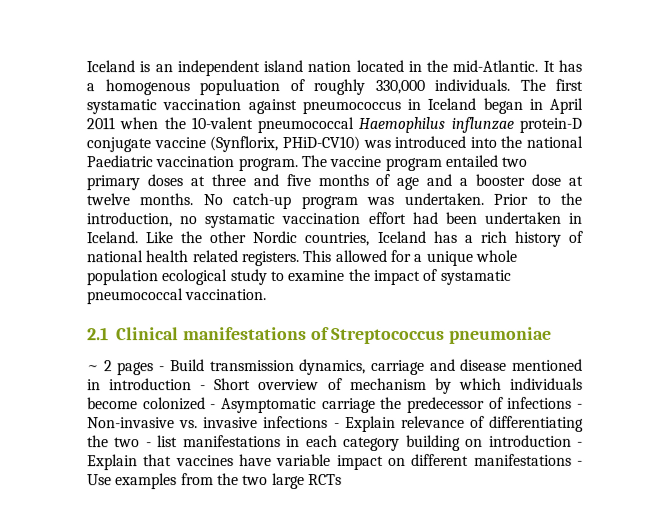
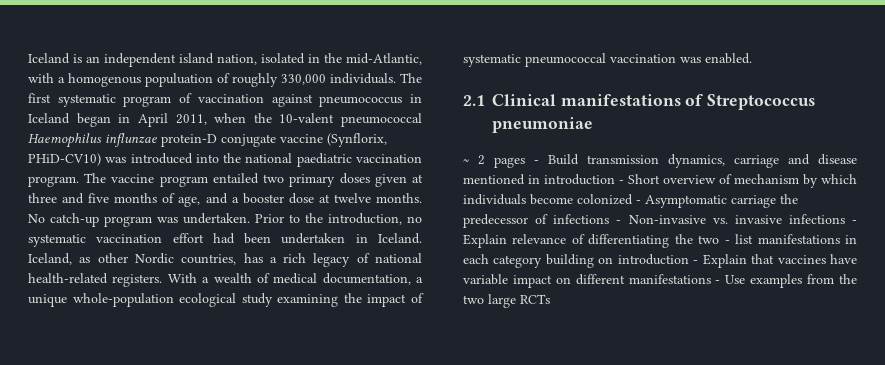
[307,59,582,73] nation located in the mid-Atlantic. It has -> [217,53,422,65] [28,73,54,83] nation, isolated in the mid-Atlantic, with
[86,99,157,115] systamatic -> [57,93,193,107] systematic program of
[86,117,115,130] 2011 -> [175,114,207,125] 2011,
[86,155,153,168] Paediatric -> [296,153,352,167] paediatric
(183, 180) none -> [374,174,407,187] given
[396,176,420,190] age -> [178,196,201,207] age,
[204,213,276,229] systamatic -> [28,234,86,247] systematic
[145,231,203,244] Like the -> [28,253,91,265] Iceland, as
[376,230,426,243] Iceland -> (237, 259) none
[513,230,561,247] history -> [313,253,351,267] legacy
[145,249,517,267] [87,268,512,286] [87,288,268,305] health related registers. This allowed for a unique whole population ecological study to examine the impact of systamatic pneumococcal vaccination. -> [28,273,423,287] [28,293,424,307] [463,53,752,67] health-related registers. With a wealth of medical documentation, a unique whole-population ecological study examining the impact of systematic pneumococcal vaccination was enabled.

